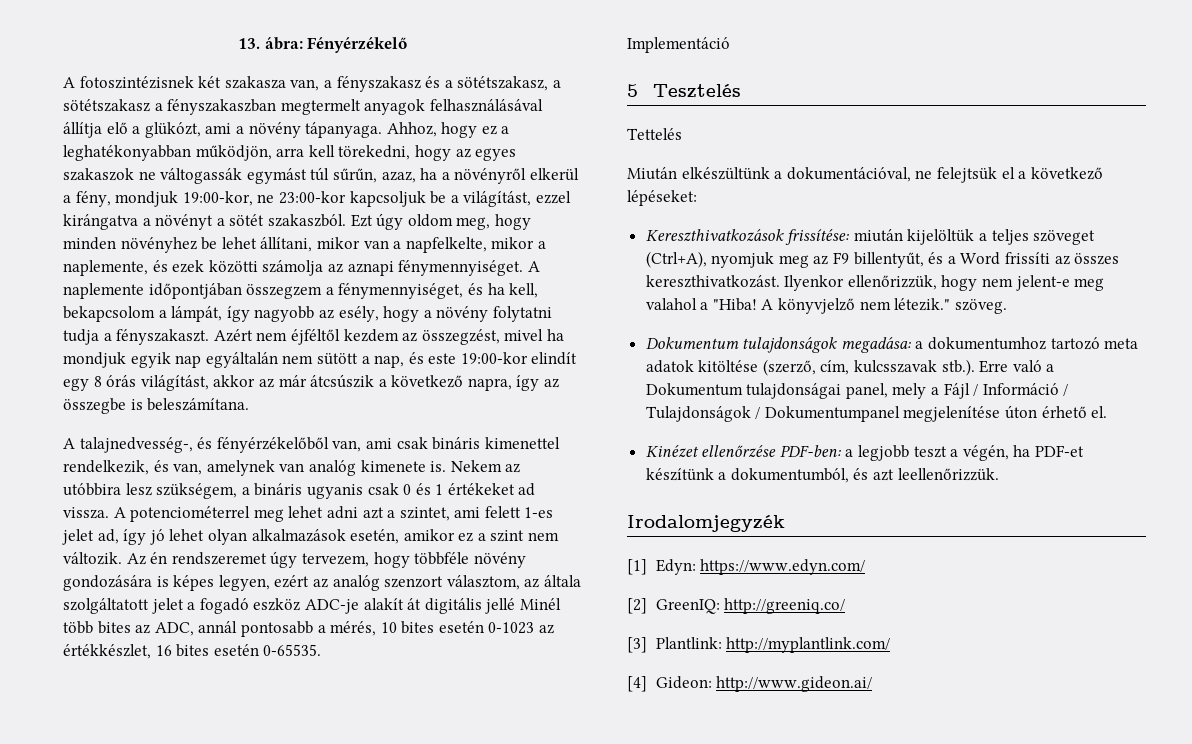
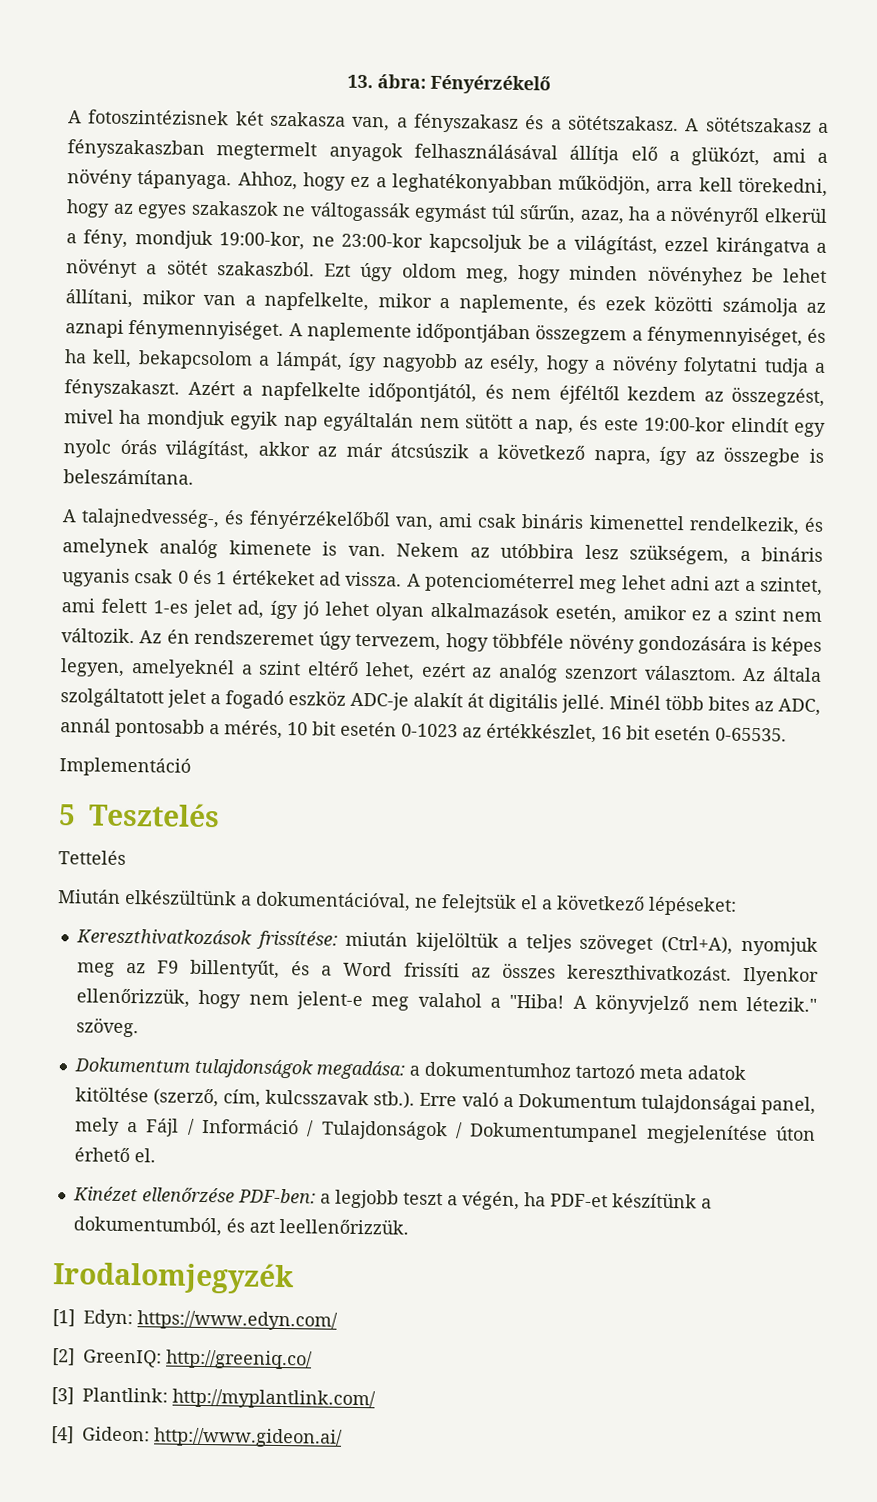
[457,76,561,91] sötétszakasz, a -> [567,114,700,132] sötétszakasz. A
(253, 335) none -> [242,381,504,403] a napfelkelte időpontjától, és
[93,376,102,387] 8 -> [63,439,111,458] nyolc
[173,460,447,476] van, amelynek van analóg kimenete is. -> [62,538,386,559] amelynek analóg kimenete is van.
(270, 583) none -> [130,659,415,681] amelyeknél a szint eltérő lehet,
[446,575,540,590] választom, az -> [643,665,767,682] választom. Az
[485,598,516,614] jellé -> [561,694,605,714] jellé.
[401,621,435,634] bites -> [312,721,336,736] bit
[176,644,210,657] bites -> [626,725,650,740] bit

